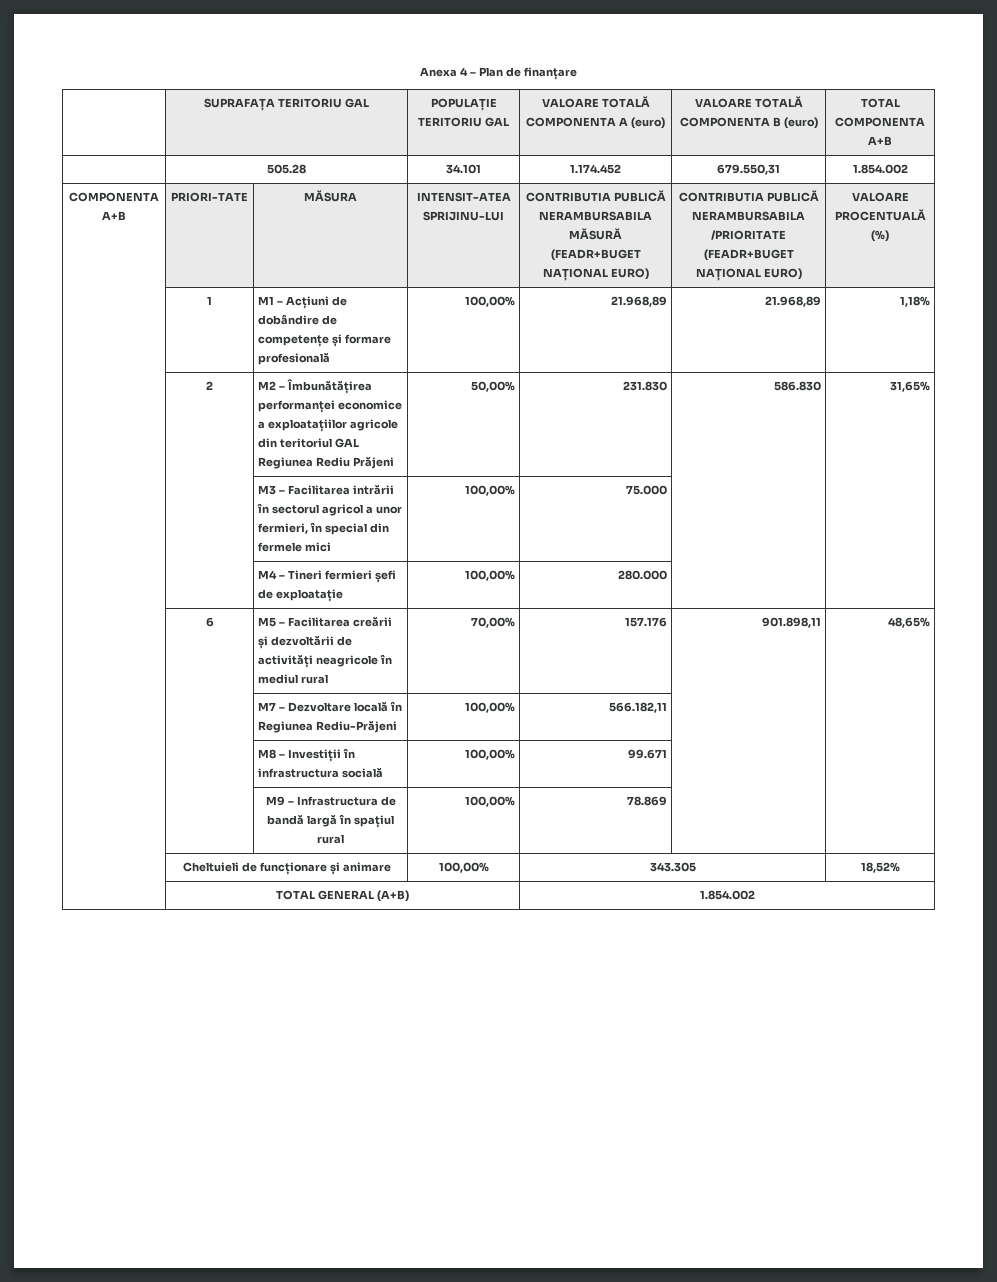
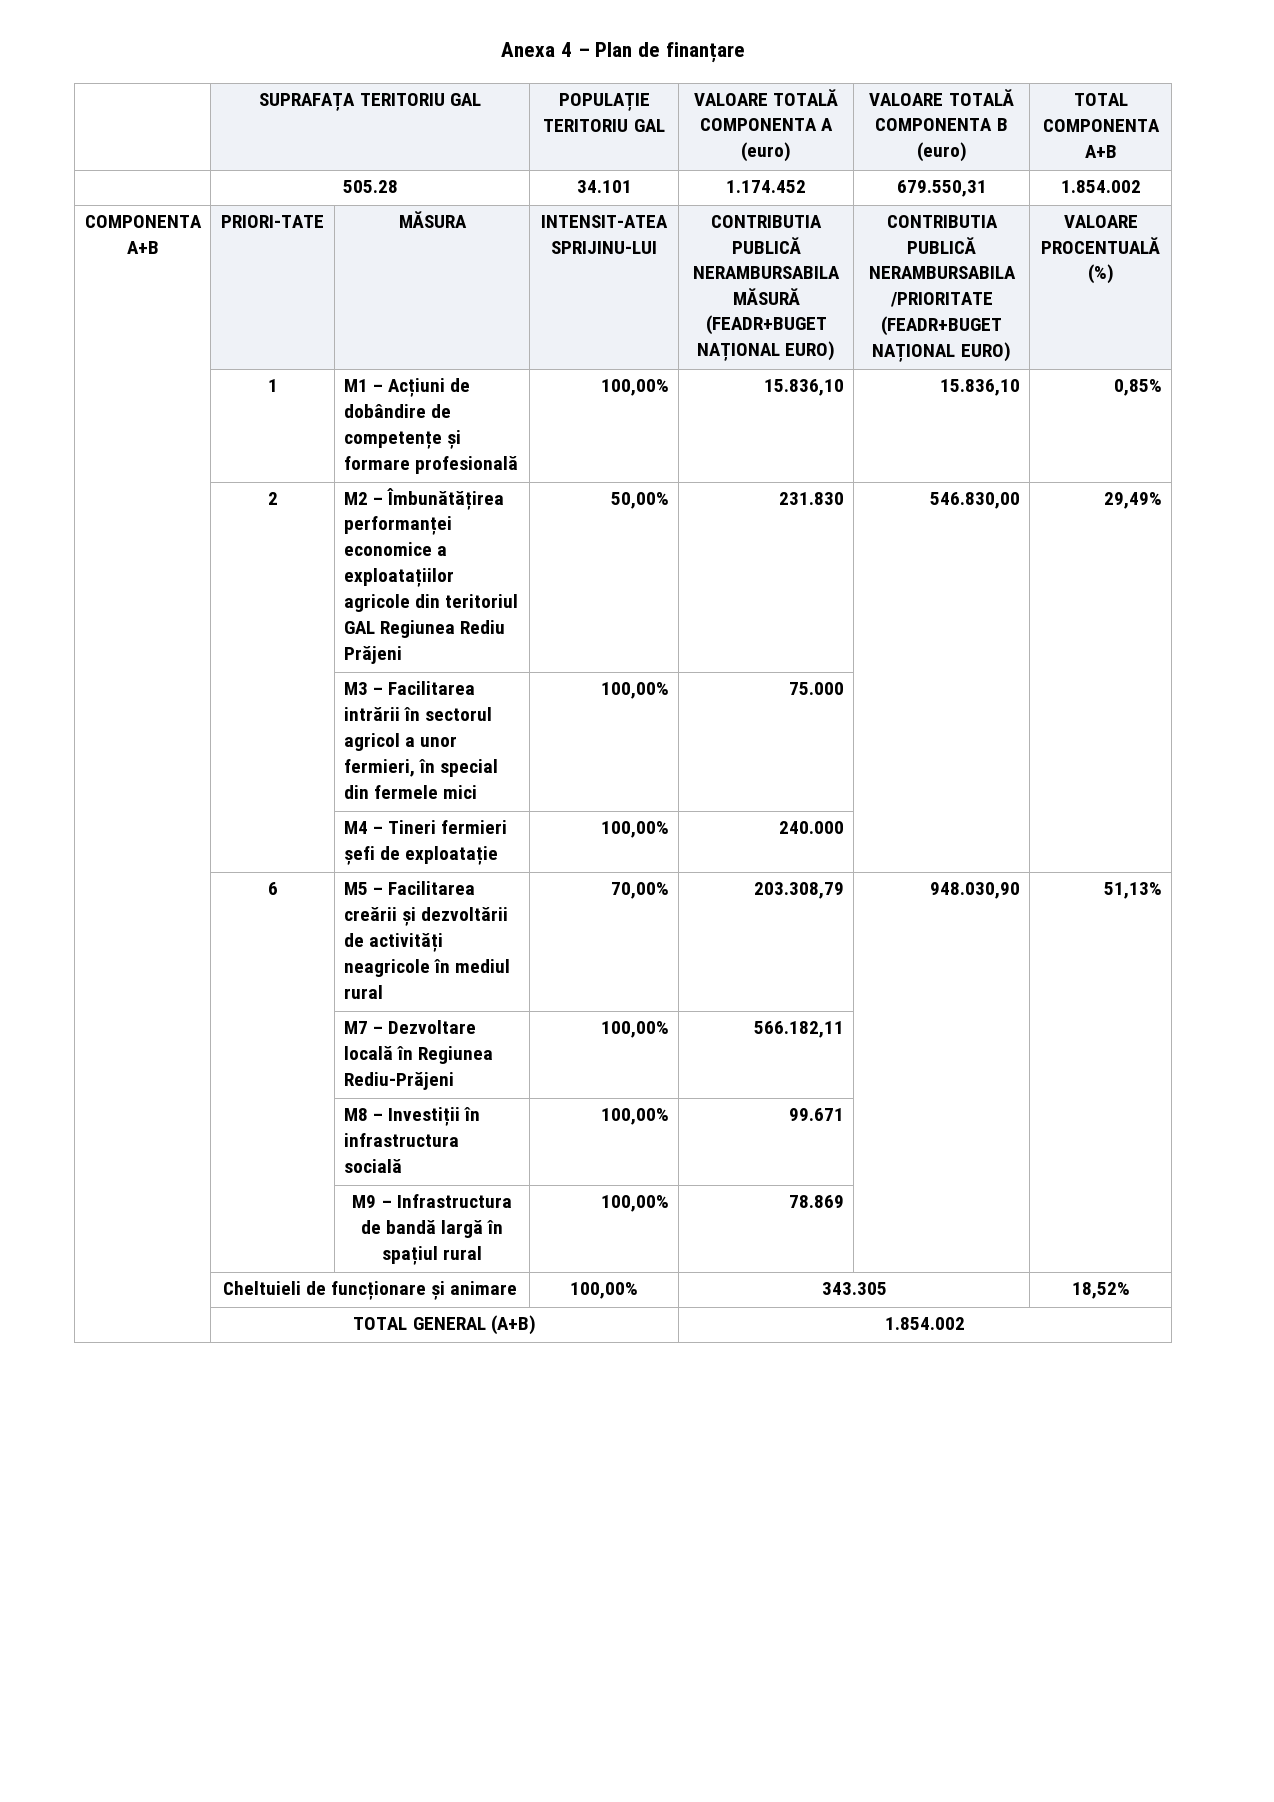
[610,296,667,307] [764,296,821,307] [899,296,930,307] 21.968,89 | 21.968,89 | 1,18% -> [764,379,845,396] [940,379,1021,396] [1114,379,1163,396] 15.836,10 | 15.836,10 | 0,85%
[773,381,821,391] [889,381,930,392] 586.830 | 31,65% -> [930,492,1021,509] [1104,492,1163,509] 546.830,00 | 29,49%
[617,570,667,580] 280.000 -> [779,821,845,834] 240.000
[624,617,667,627] [761,617,821,628] [887,617,930,628] 157.176 | 901.898,11 | 48,65% -> [754,882,845,899] [930,882,1021,899] [1104,882,1163,899] 203.308,79 | 948.030,90 | 51,13%

